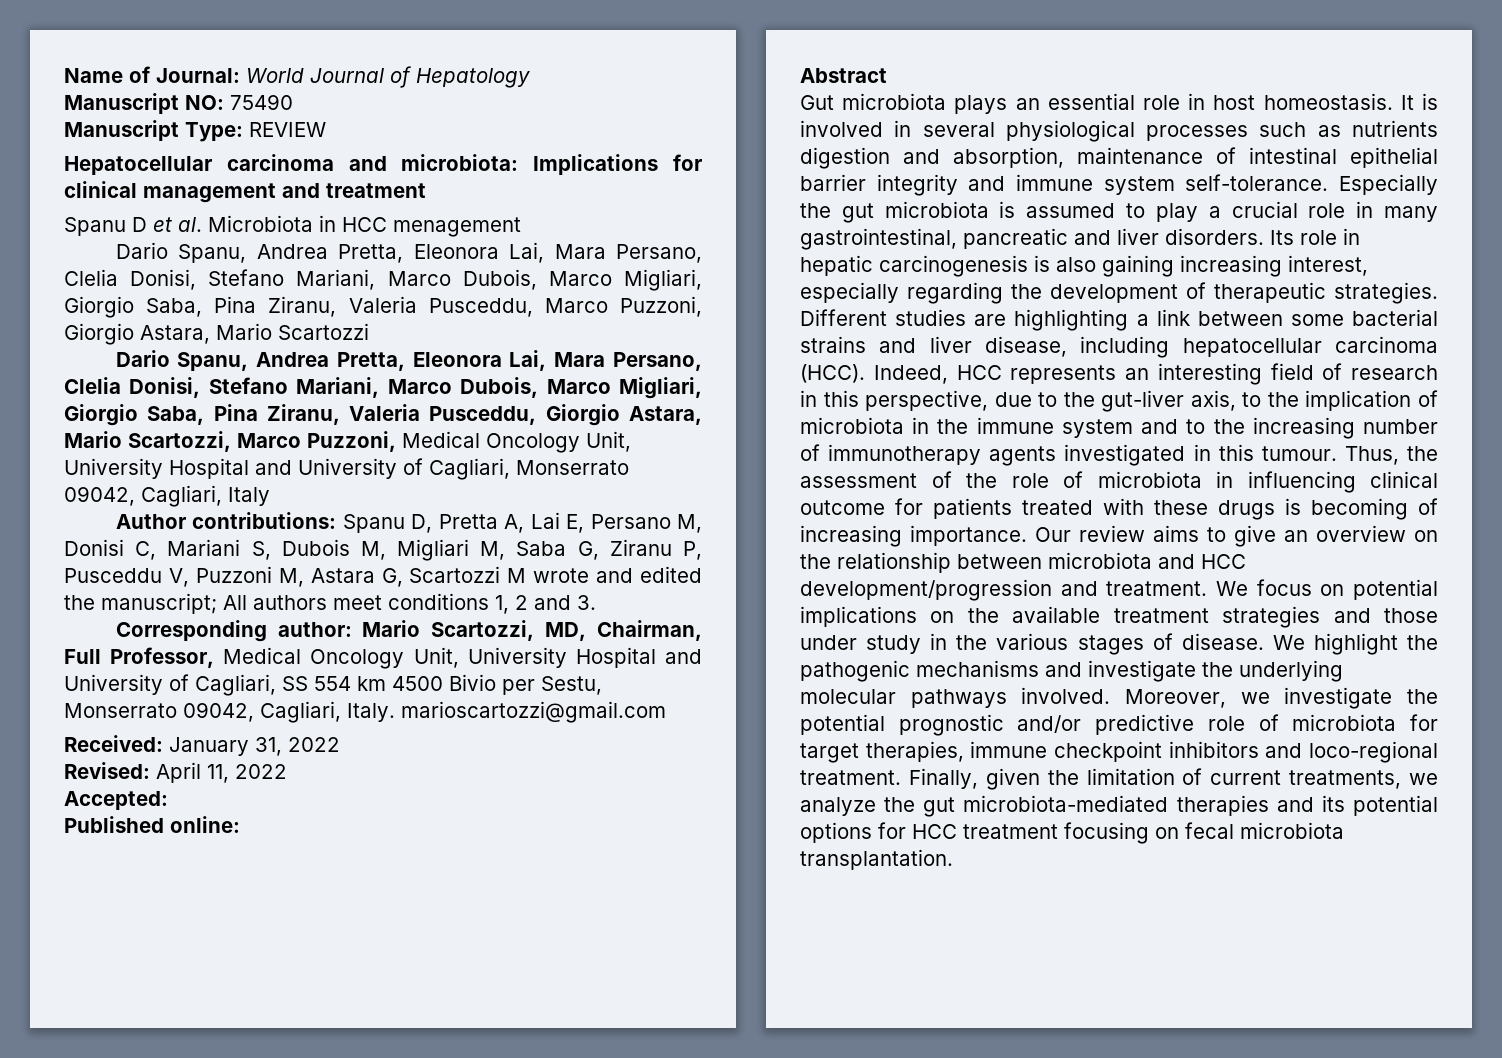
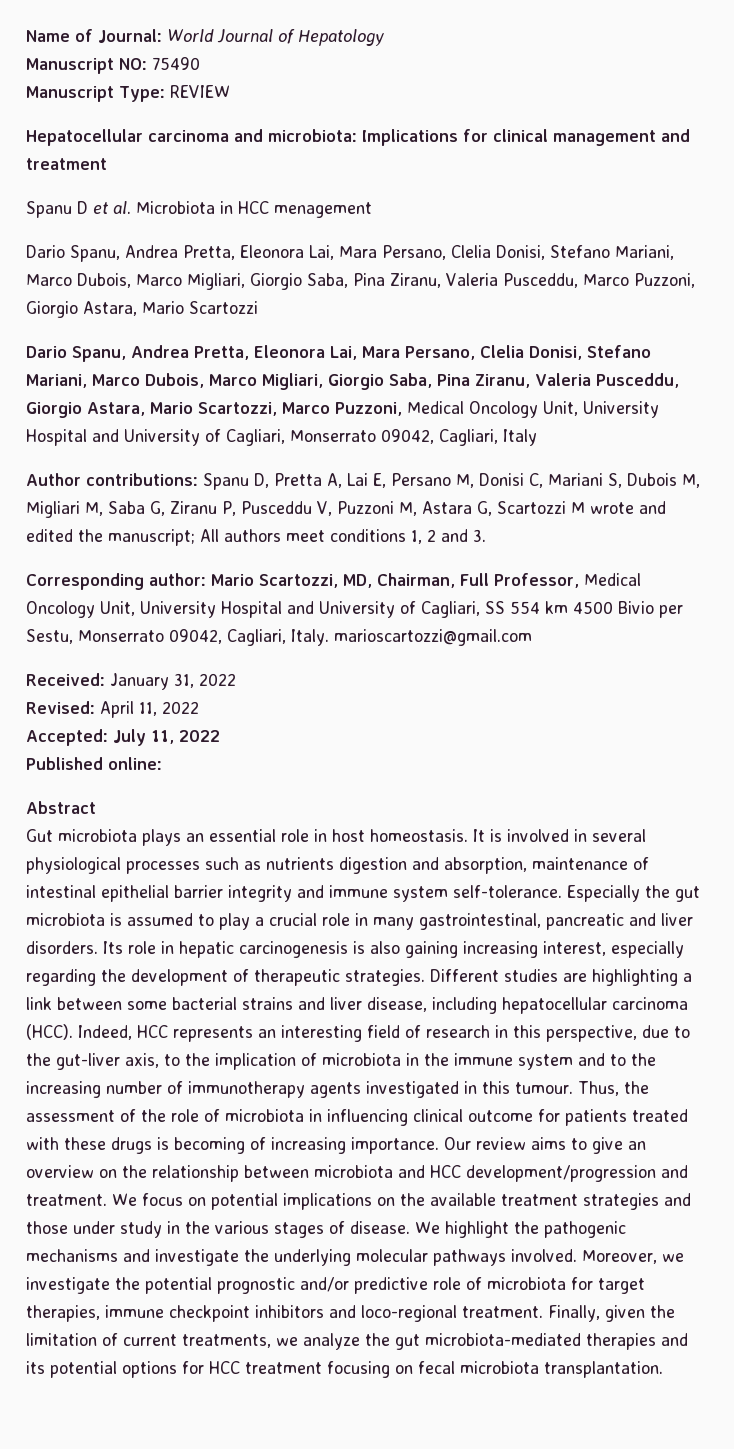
(168, 800) none -> [113,729,220,746] July 11, 2022

